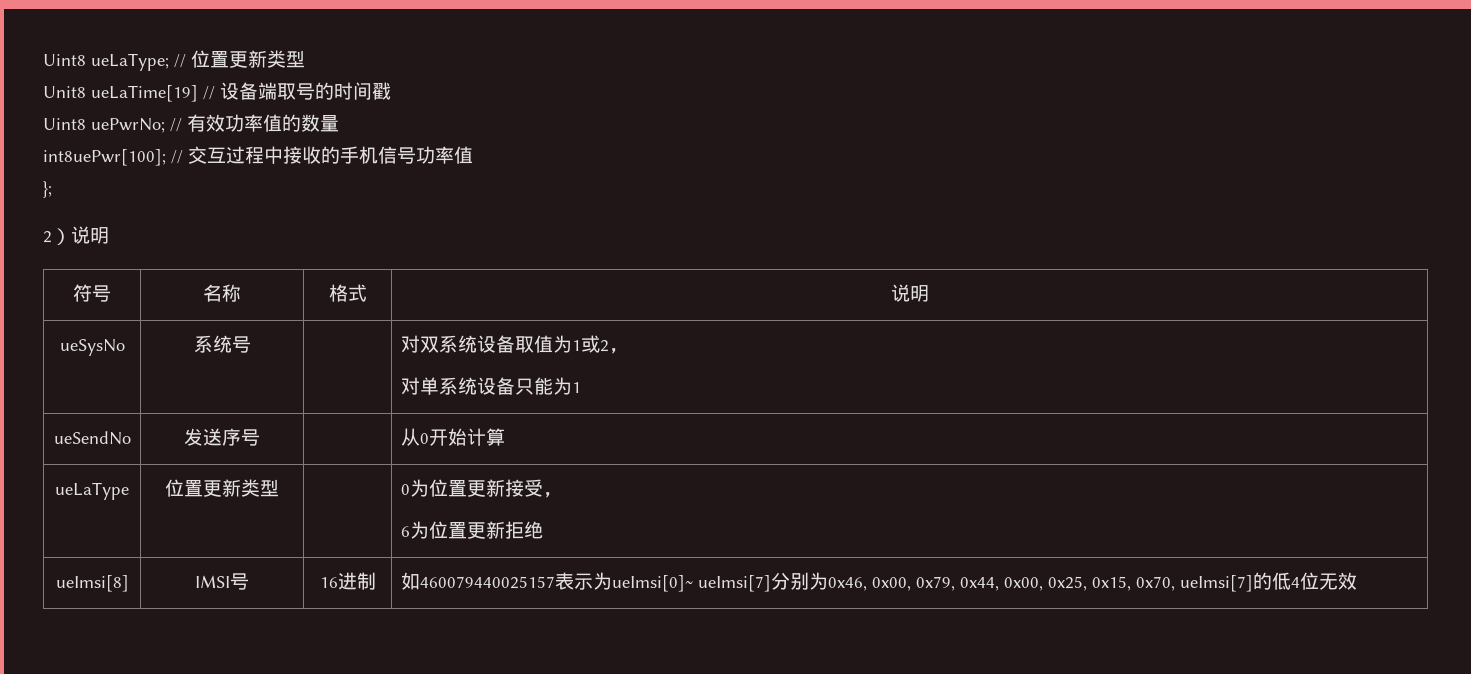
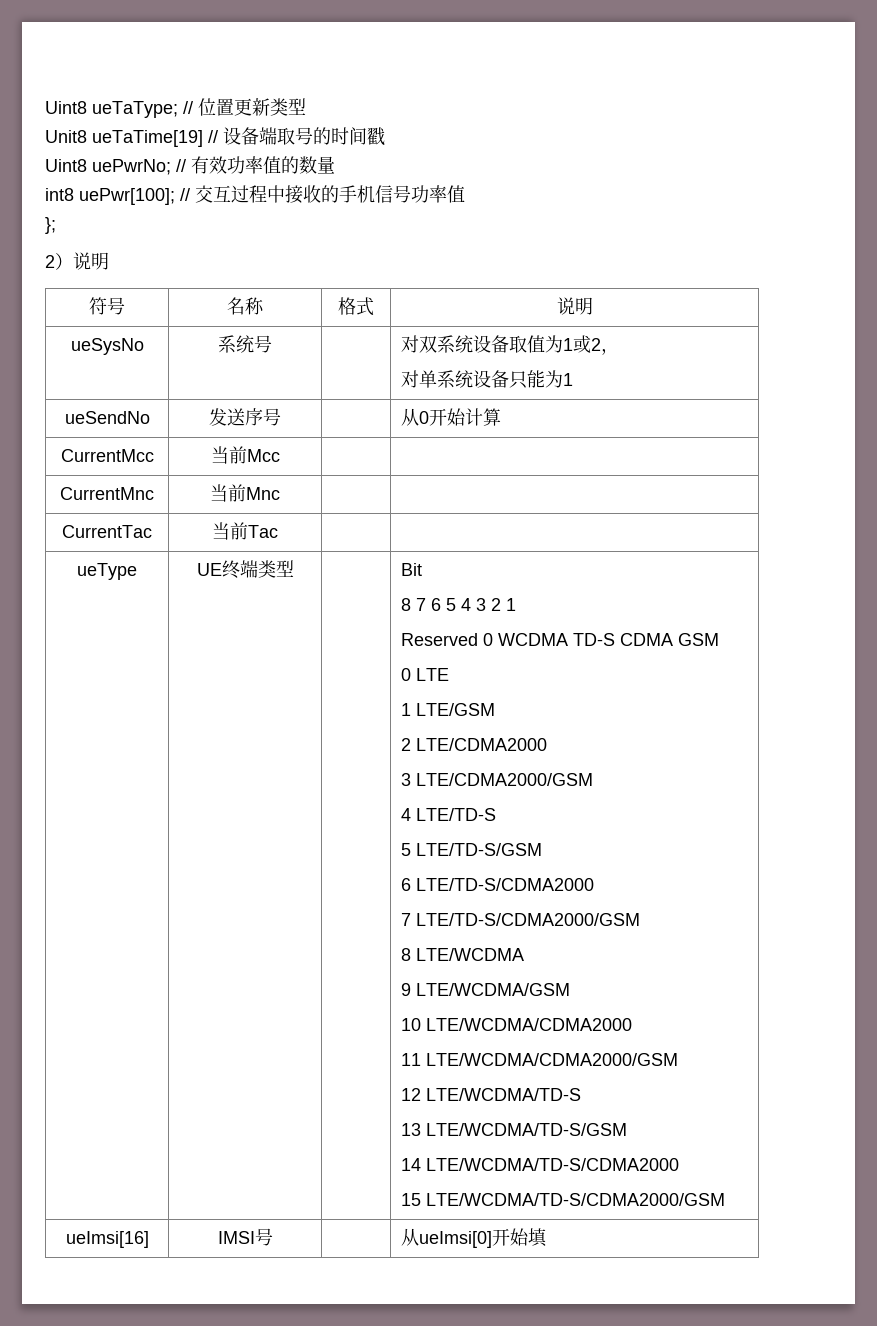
[43,53,169,71] Uint8 ueLaType; -> [45,101,178,118] Uint8 ueTaType;
[91,85,198,102] ueLaTime[19] -> [92,130,203,147] ueTaTime[19]
[43,149,166,166] int8uePwr[100]; -> [45,188,175,205] int8 uePwr[100];
[55,482,129,500] [165,479,279,497] [400,479,562,498] [400,521,543,539] [55,575,129,592] [195,573,249,590] [319,572,376,590] [400,572,1357,592] ueLaType | 位置更新类型 | | 0为位置更新接受， // 6为位置更新拒绝 // ueImsi[8] | IMSI号 | 16进制 | 如460079440025157表示为ueImsi[0]~ ueImsi[7]分别为0x46, 0x00, 0x79, 0x44, 0x00, 0x25, 0x15, 0x70, ueImsi[7]的低4位无效 -> [60,449,154,462] [210,446,280,464] [60,487,154,500] [210,484,280,502] [62,525,152,538] [212,522,278,540] [77,563,137,580] [196,560,294,579] [400,563,422,576] [400,598,516,611] [400,633,719,646] [400,668,449,681] [400,703,495,716] [400,738,547,751] [400,773,593,786] [400,808,496,821] [400,843,542,856] [400,878,594,891] [400,913,640,926] [400,948,524,961] [400,983,570,996] [400,1018,632,1031] [400,1053,678,1066] [400,1088,581,1101] [400,1123,627,1136] [400,1158,679,1171] [400,1193,725,1206] [65,1231,149,1248] [217,1228,273,1246] [400,1228,548,1248] CurrentMcc | 当前Mcc | | // CurrentMnc | 当前Mnc | | // CurrentTac | 当前Tac | | // ueType | UE终端类型 | | Bit // 8 7 6 5 4 3 2 1 // Reserved 0 WCDMA TD-S CDMA GSM // 0 LTE // 1 LTE/GSM // 2 LTE/CDMA2000 // 3 LTE/CDMA2000/GSM // 4 LTE/TD-S // 5 LTE/TD-S/GSM // 6 LTE/TD-S/CDMA2000 // 7 LTE/TD-S/CDMA2000/GSM // 8 LTE/WCDMA // 9 LTE/WCDMA/GSM // 10 LTE/WCDMA/CDMA2000 // 11 LTE/WCDMA/CDMA2000/GSM // 12 LTE/WCDMA/TD-S // 13 LTE/WCDMA/TD-S/GSM // 14 LTE/WCDMA/TD-S/CDMA2000 // 15 LTE/WCDMA/TD-S/CDMA2000/GSM // ueImsi[16] | IMSI号 | | 从ueImsi[0]开始填

